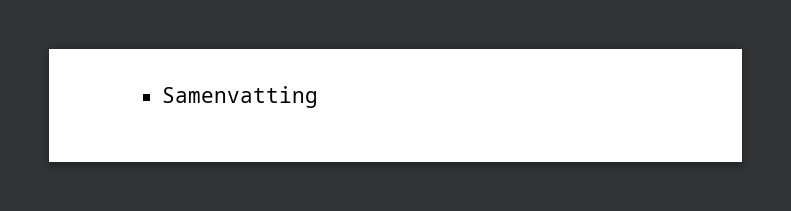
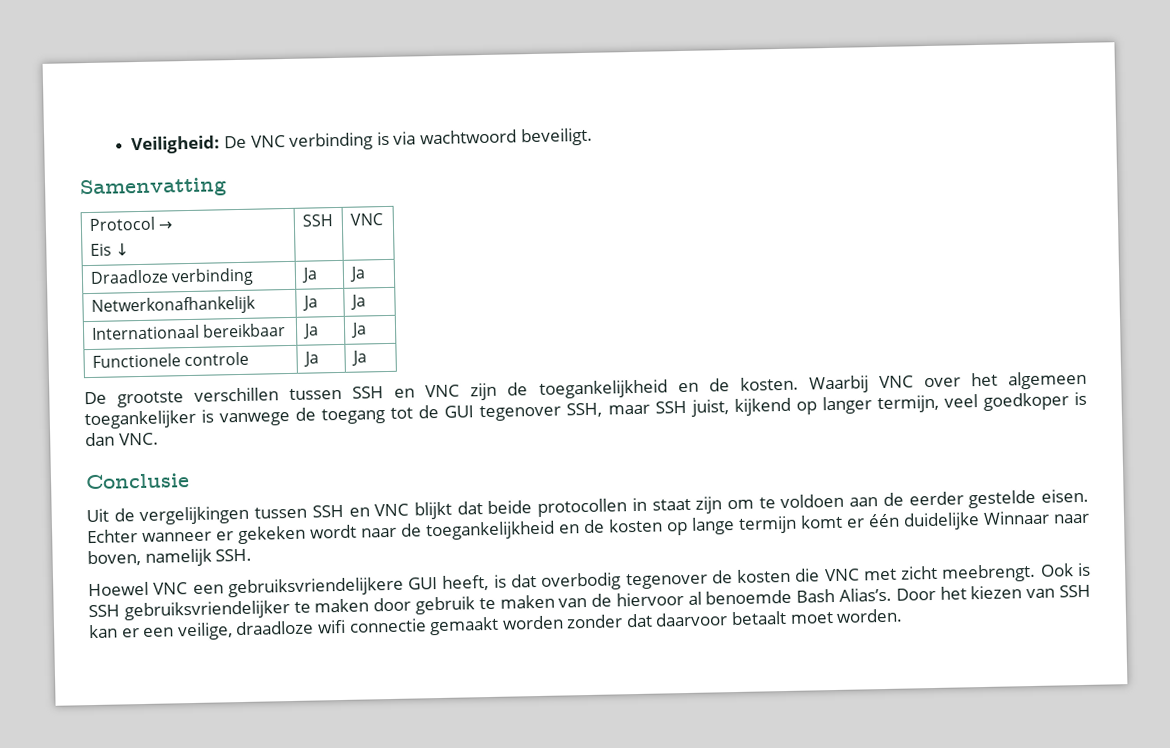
[161,86,318,108] Samenvatting -> [131,127,593,155] [79,177,227,199] [88,216,172,232] [89,243,129,257] [301,214,333,227] [349,213,383,226] [89,267,254,287] [300,267,318,283] [348,266,366,282] [90,295,256,316] [301,295,318,311] [349,294,366,310] [90,323,286,340] [301,323,319,339] [349,322,367,338] [91,351,249,368] [302,351,319,367] [350,350,367,366] [84,370,1087,408] [84,391,1088,430] [85,432,159,447] [85,473,190,490] [86,488,1089,526] [87,510,1090,545] [87,548,253,567] [88,562,1092,598] [88,584,1091,621] [88,608,904,641] Veiligheid: De VNC verbinding is via wachtwoord beveiligt. // Samenvatting // Protocol → // Eis ↓ | SSH | VNC // Draadloze verbinding | Ja | Ja // Netwerkonafhankelijk | Ja | Ja // Internationaal bereikbaar | Ja | Ja // Functionele controle | Ja | Ja // De grootste verschillen tussen SSH en VNC zijn de toegankelijkheid en de kosten. Waarbij VNC over het algemeen toegankelijker is vanwege de toegang tot de GUI tegenover SSH, maar SSH juist, kijkend op langer termijn, veel goedkoper is dan VNC. // Conclusie // Uit de vergelijkingen tussen SSH en VNC blijkt dat beide protocollen in staat zijn om te voldoen aan de eerder gestelde eisen. Echter wanneer er gekeken wordt naar de toegankelijkheid en de kosten op lange termijn komt er één duidelijke Winnaar naar boven, namelijk SSH. // Hoewel VNC een gebruiksvriendelijkere GUI heeft, is dat overbodig tegenover de kosten die VNC met zicht meebrengt. Ook is SSH gebruiksvriendelijker te maken door gebruik te maken van de hiervoor al benoemde Bash Alias’s. Door het kiezen van SSH kan er een veilige, draadloze wifi connectie gemaakt worden zonder dat daarvoor betaalt moet worden.

